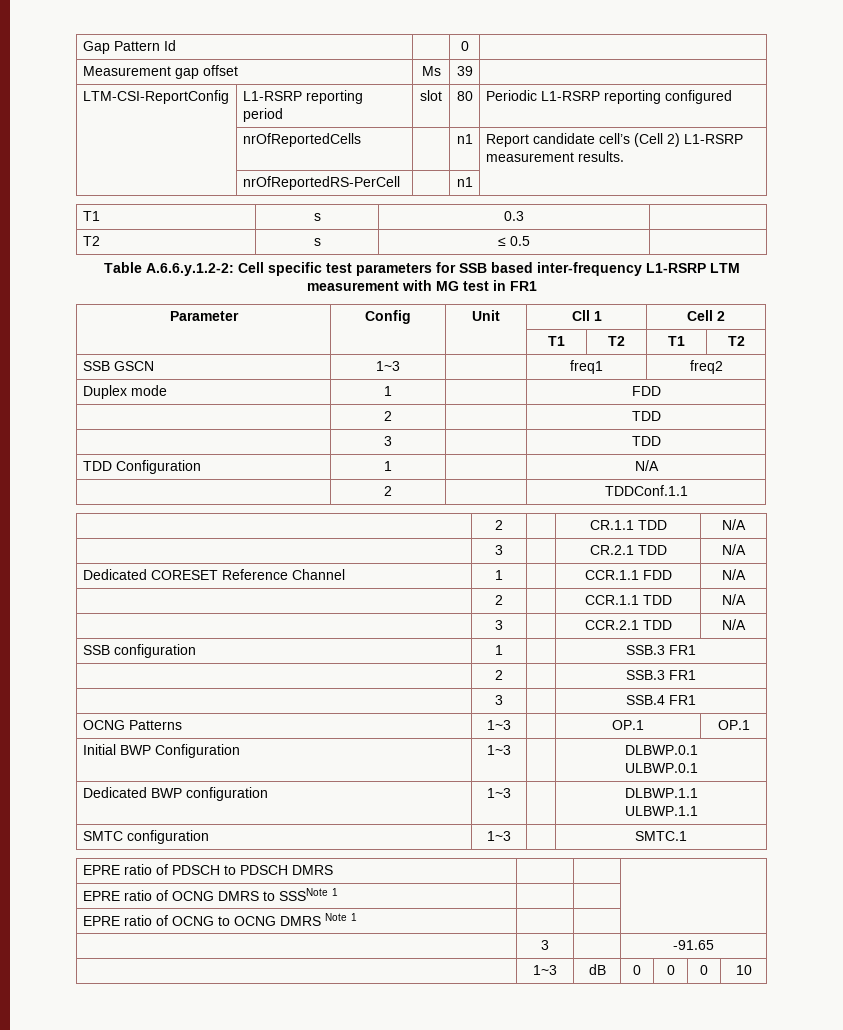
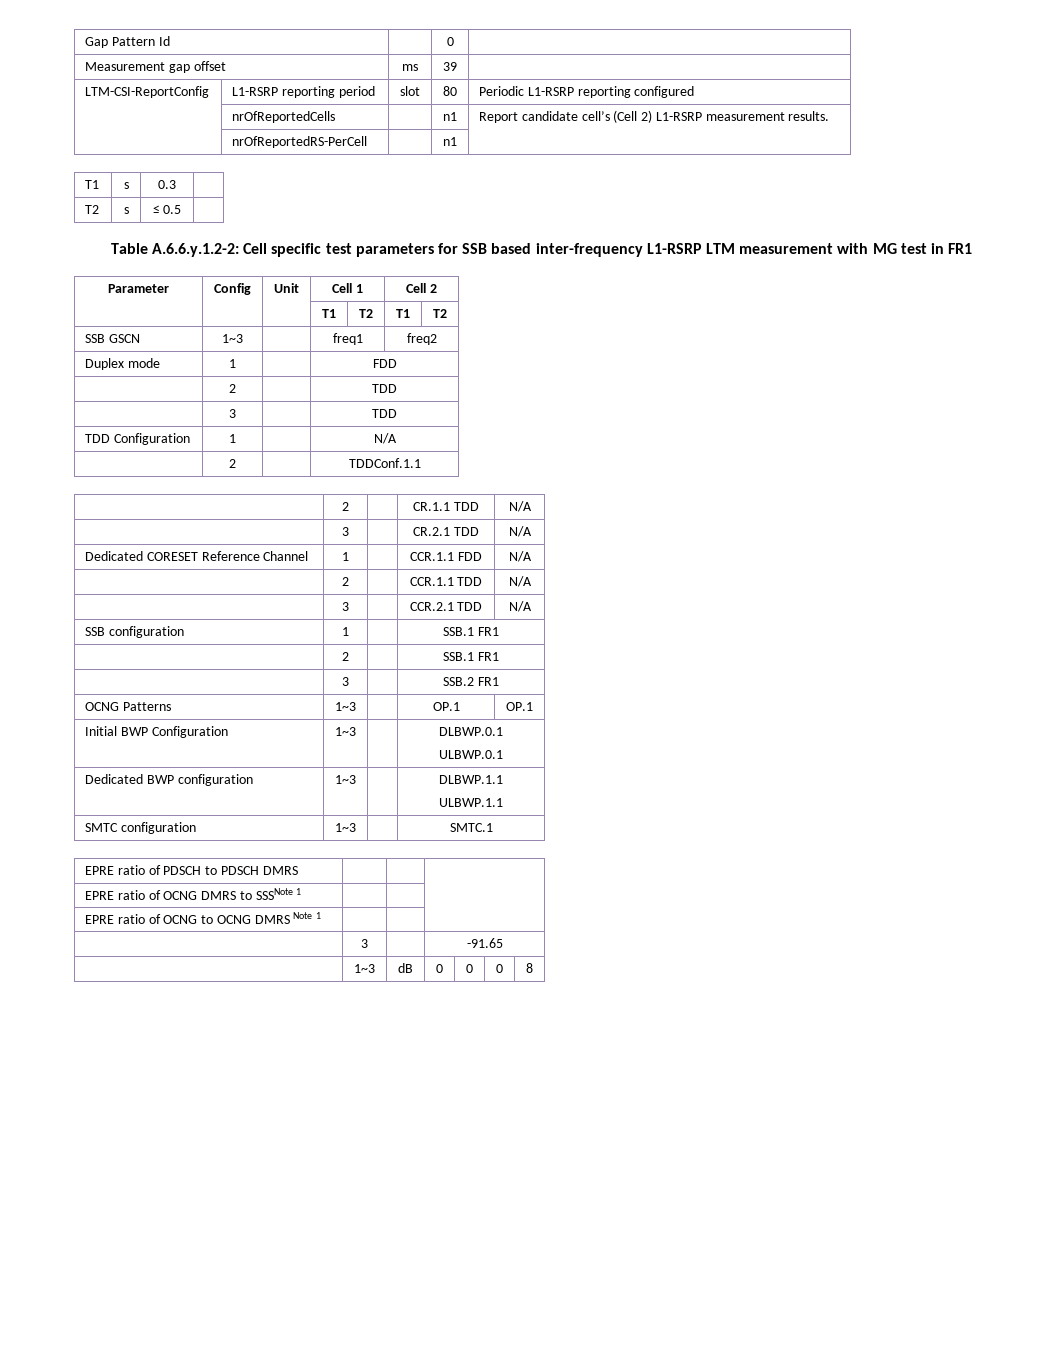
[421,66,441,76] Ms -> [402,64,418,71] ms
[571,310,590,321] Cll -> [332,283,353,293] Cell
[626,645,665,655] SSB.3 -> [443,627,475,636] SSB.1
[626,670,665,680] SSB.3 -> [443,652,475,661] SSB.1
[626,695,665,705] SSB.4 -> [443,677,475,686] SSB.2
[735,965,752,975] 10 -> [526,963,533,973] 8

